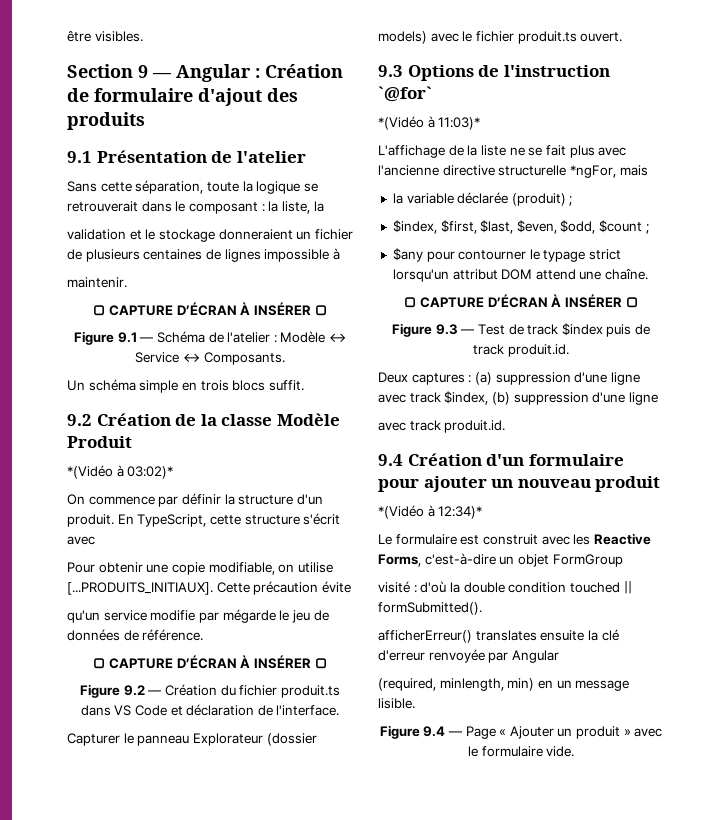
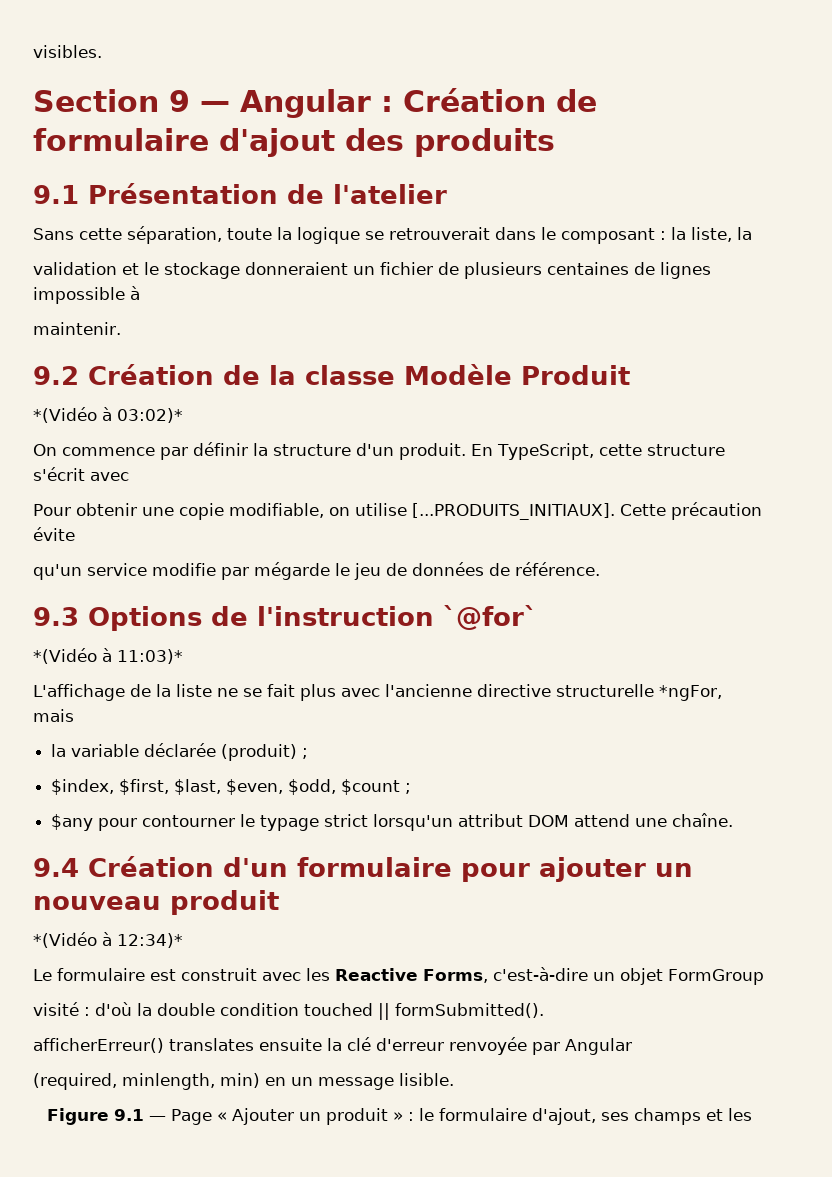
[67,30,91,42] être -> (33, 51) none
[93,302,327,316] [73,331,347,345] [135,352,285,365] [67,379,304,393] // ▢ CAPTURE D’ÉCRAN À INSÉRER ▢ // Figure 9.1 — Schéma de l'atelier : Modèle ↔ Service ↔ Composants. // Un schéma simple en trois blocs suffit. -> (121, 328) none
[93,655,327,669] [80,684,340,698] [80,704,340,716] [67,733,317,746] [378,31,623,44] // ▢ CAPTURE D’ÉCRAN À INSÉRER ▢ // Figure 9.2 — Création du fichier produit.ts dans VS Code et déclaration de l'interface. // Capturer le panneau Explorateur (dossier models) avec le fichier produit.ts ouvert. -> (600, 569) none
[404,294,638,308] [391,323,651,337] [473,344,569,357] [378,372,640,385] [378,391,658,405] [378,420,506,433] // ▢ CAPTURE D’ÉCRAN À INSÉRER ▢ // Figure 9.3 — Test de track $index puis de track produit.id. // Deux captures : (a) suppression d'une ligne avec track $index, (b) suppression d'une ligne // avec track produit.id. -> (734, 820) none
[423,726,446,737] 9.4 -> [113,1109,144,1121] 9.1
[634,728,663,737] avec -> [407,1112,414,1121] :
[546,746,575,757] vide. -> [531,1108,752,1125] d'ajout, ses champs et les

